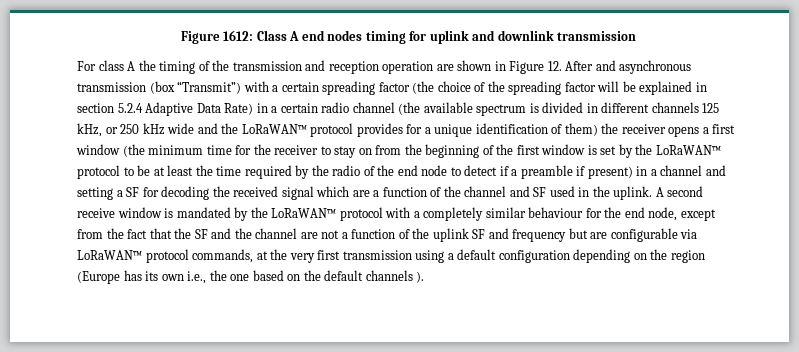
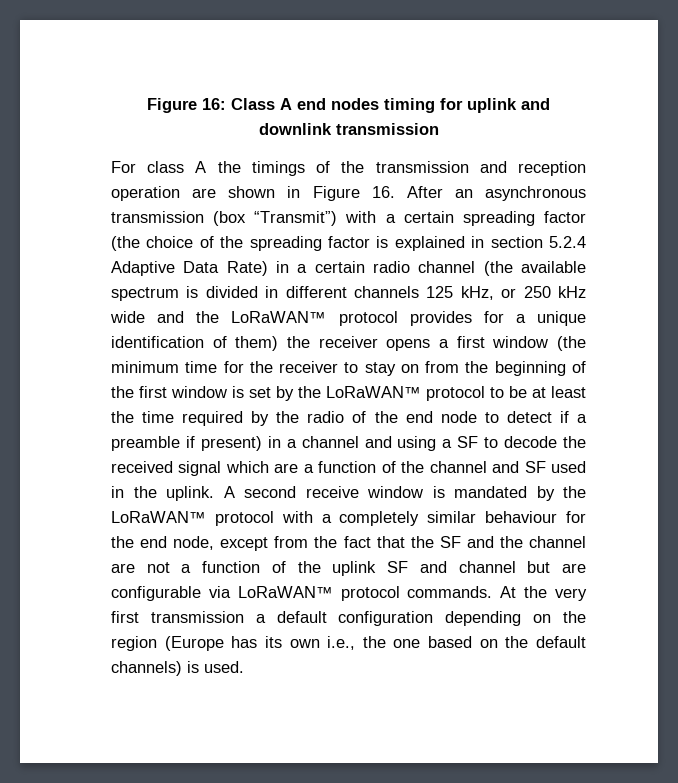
[180,30,254,44] Figure 1612: -> [147,98,226,113] Figure 16:
[159,61,196,74] timing -> [251,161,305,176] timings
[547,60,616,71] 12. After and -> [371,186,473,198] 16. After an
[597,81,636,92] will be -> [376,236,389,248] is
[77,187,113,200] setting -> [397,436,437,451] using
[142,186,210,200] for decoding -> [484,436,558,448] to decode
[512,229,567,242] frequency -> [458,561,516,573] channel
[192,249,268,263] commands, at -> [407,586,517,598] commands. At
[415,250,445,263] using -> (244, 617) none
[365,270,425,283] channels ). -> [111,661,244,676] channels) is used.

